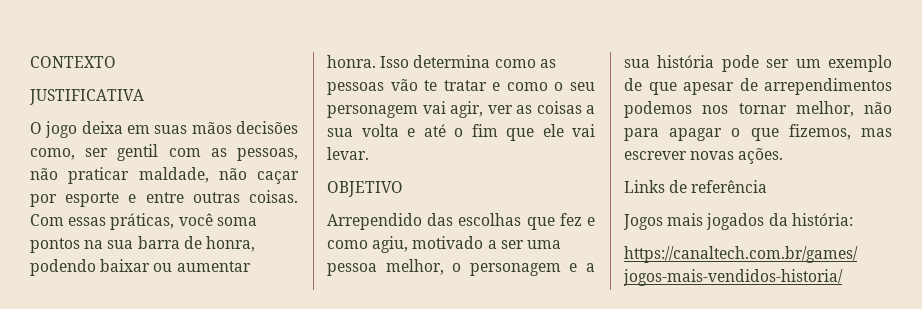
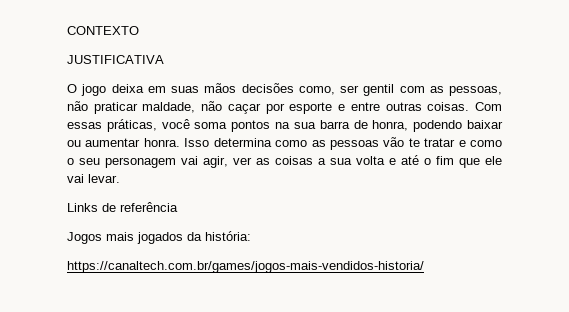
[327,181,403,197] [327,213,595,230] [327,236,561,253] [327,259,595,276] [624,55,892,72] [624,78,892,95] [624,101,892,118] [624,124,892,141] [624,148,784,164] // OBJETIVO // Arrependido das escolhas que fez e como agiu, motivado a ser uma pessoa melhor, o personagem e a sua história pode ser um exemplo de que apesar de arrependimentos podemos nos tornar melhor, não para apagar o que fizemos, mas escrever novas ações. -> (120, 178) none

